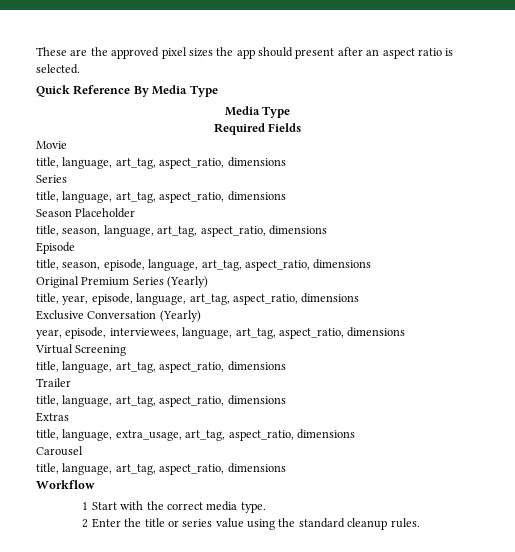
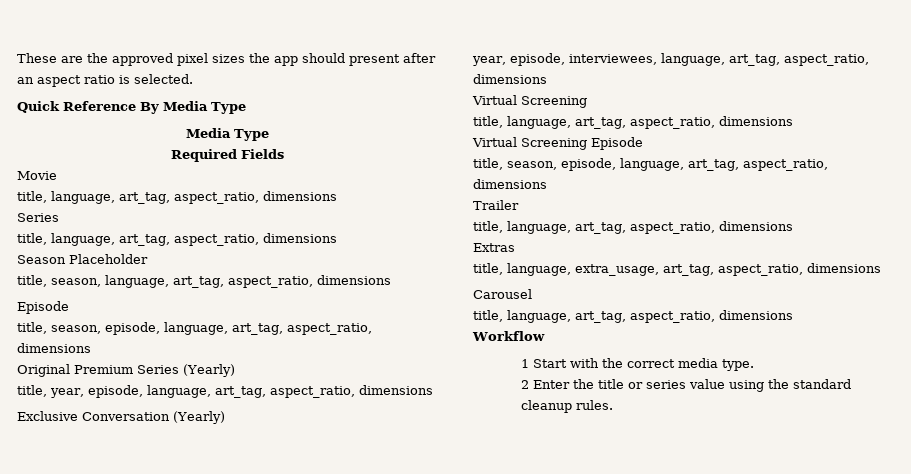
(286, 366) none -> [472,137,643,150] [473,158,828,171] [473,179,547,189] // Virtual Screening Episode // title, season, episode, language, art_tag, aspect_ratio, dimensions

